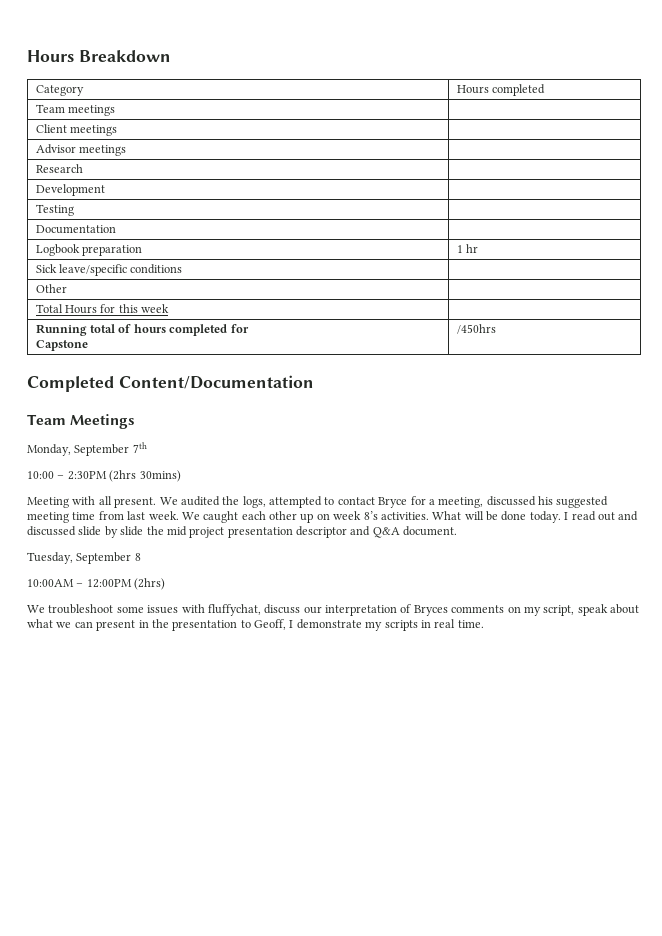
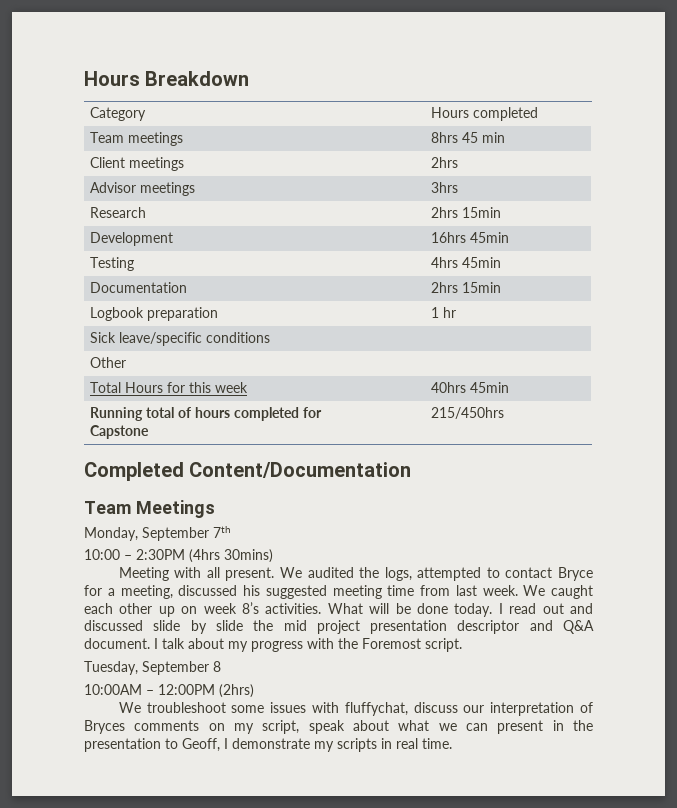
(116, 110) none -> [430,132,505,143] 8hrs 45 min
(118, 130) none -> [430,157,458,168] 2hrs
(127, 150) none -> [430,182,458,193] 3hrs
(83, 168) none -> [430,207,501,218] 2hrs 15min
(105, 190) none -> [430,232,509,243] 16hrs 45min
(74, 210) none -> [430,257,501,268] 4hrs 45min
(116, 229) none -> [430,282,501,293] 2hrs 15min
(170, 308) none -> [430,382,509,393] 40hrs 45min
[456,324,496,334] /450hrs -> [430,407,504,419] 215/450hrs
[109,470,137,482] (2hrs -> [189,549,220,563] (4hrs
(458, 531) none -> [154,638,462,652] I talk about my progress with the Foremost script.

